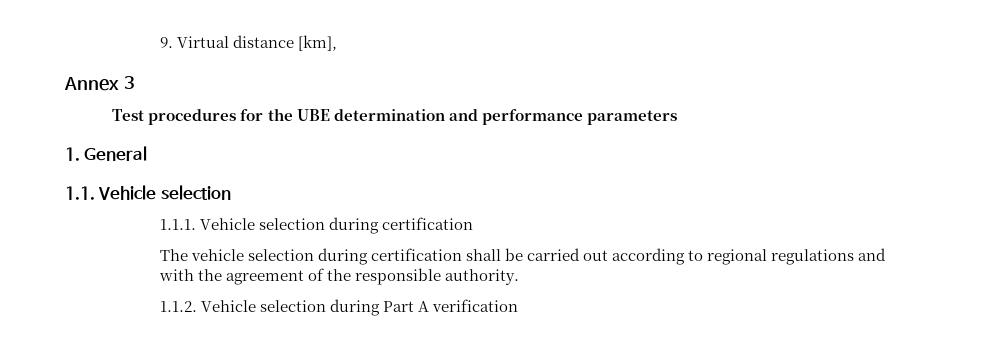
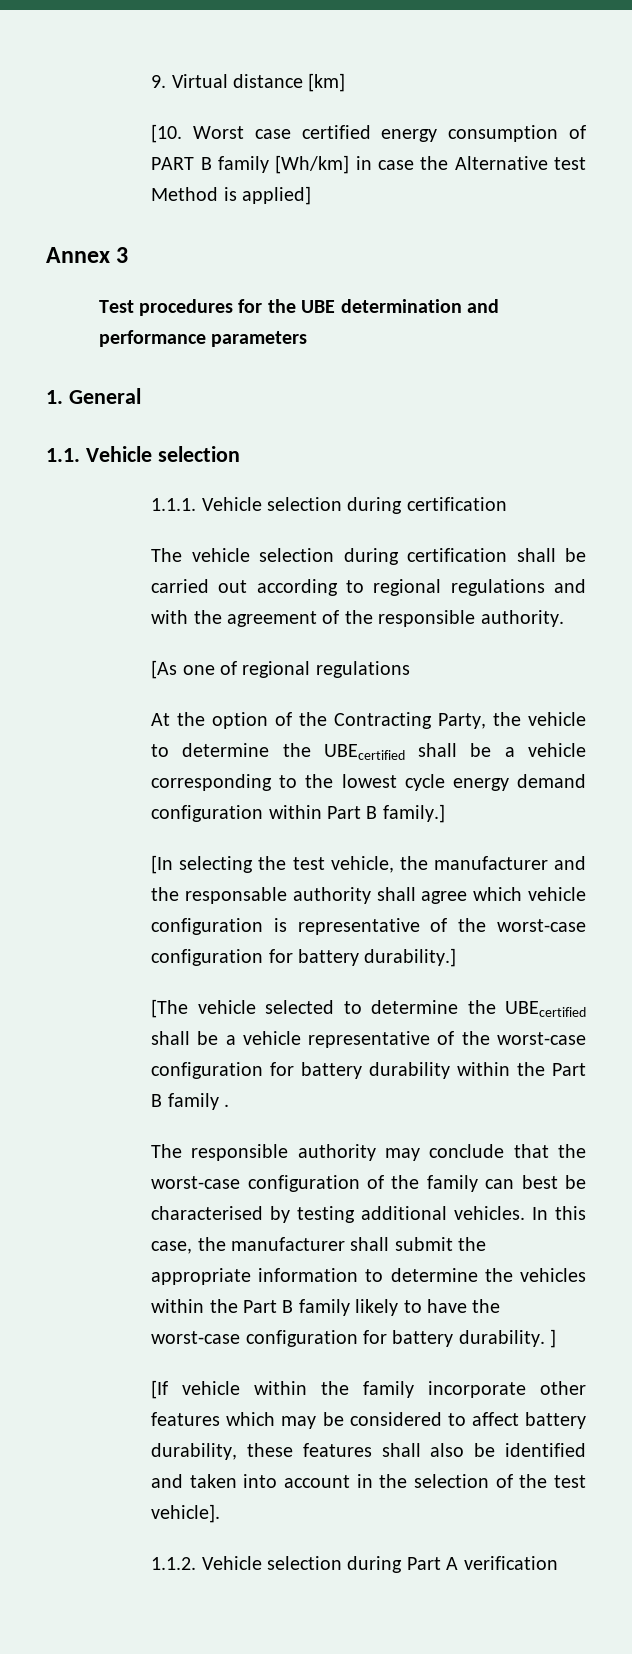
[297,35,337,51] [km], -> [308,73,346,92] [151,124,586,143] [151,155,586,174] [151,186,311,205] [km] // [10. Worst case certified energy consumption of PART B family [Wh/km] in case the Alternative test Method is applied]
(520, 277) none -> [151,660,410,679] [151,712,586,729] [151,743,586,760] [151,774,587,791] [151,804,445,823] [151,855,586,874] [151,887,586,904] [151,918,586,935] [151,948,457,967] [151,999,586,1018] [151,1031,586,1048] [151,1062,586,1079] [151,1093,229,1110] [151,1144,586,1161] [151,1175,586,1192] [151,1206,586,1223] [151,1237,487,1254] [151,1268,586,1285] [151,1299,501,1316] [151,1329,557,1348] [151,1380,586,1399] [151,1412,586,1429] [151,1443,586,1460] [151,1474,587,1488] [151,1504,221,1523] // [As one of regional regulations // At the option of the Contracting Party, the vehicle to determine the UBEcertified shall be a vehicle corresponding to the lowest cycle energy demand configuration within Part B family.] // [In selecting the test vehicle, the manufacturer and the responsable authority shall agree which vehicle configuration is representative of the worst-case configuration for battery durability.] // [The vehicle selected to determine the UBEcertified shall be a vehicle representative of the worst-case configuration for battery durability within the Part B family . // The responsible authority may conclude that the worst-case configuration of the family can best be characterised by testing additional vehicles. In this case, the manufacturer shall submit the appropriate information to determine the vehicles within the Part B family likely to have the worst-case configuration for battery durability. ] // [If vehicle within the family incorporate other features which may be considered to affect battery durability, these features shall also be identified and taken into account in the selection of the test vehicle].

